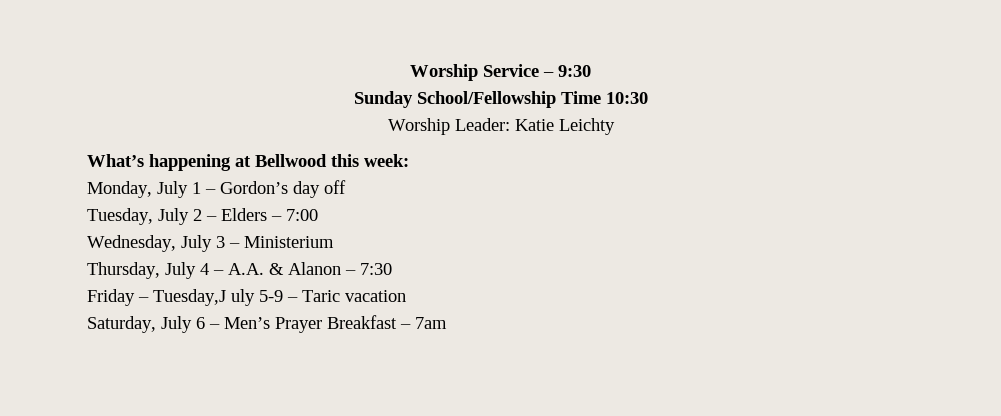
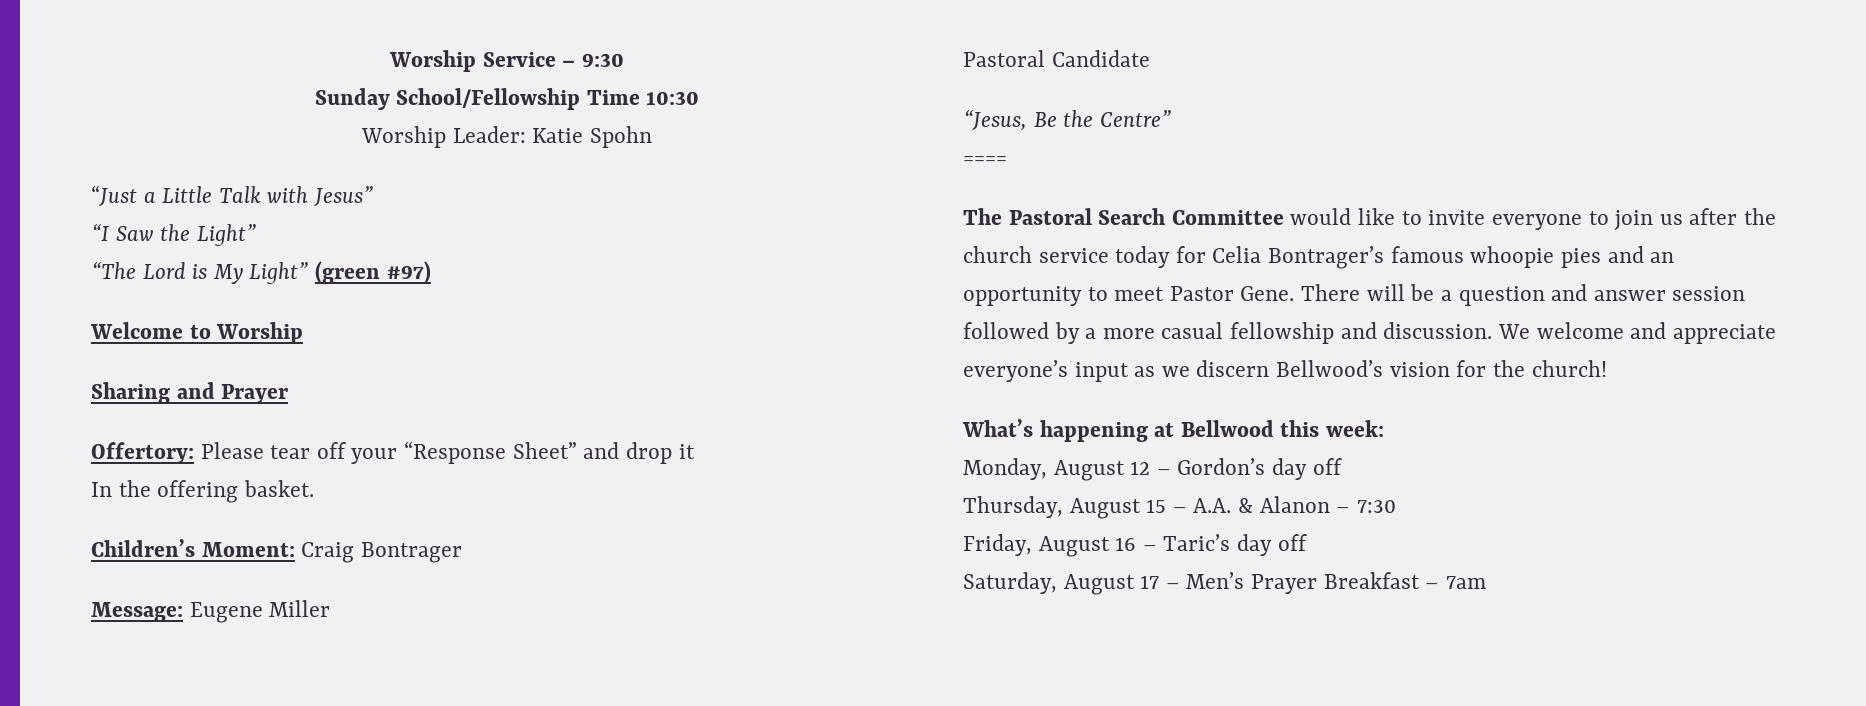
[558,118,615,135] Leichty -> [589,126,652,148] [91,185,374,207] [91,223,256,246] [91,261,431,284] [90,322,304,344] [91,382,289,404] [91,441,695,464] [91,480,314,503] [91,539,462,563] [91,600,331,623] [963,50,1150,67] [963,109,1171,131] [963,156,1007,165] [963,208,1776,230] [963,246,1675,269] [963,284,1746,306] [963,322,1776,344] [963,360,1607,382] Spohn // “Just a Little Talk with Jesus” // “I Saw the Light” // “The Lord is My Light” (green #97) // Welcome to Worship // Sharing and Prayer // Offertory: Please tear off your “Response Sheet” and drop it // In the offering basket. // Children’s Moment: Craig Bontrager // Message: Eugene Miller // Pastoral Candidate // “Jesus, Be the Centre” // ==== // The Pastoral Search Committee would like to invite everyone to join us after the church service today for Celia Bontrager’s famous whoopie pies and an opportunity to meet Pastor Gene. There will be a question and answer session followed by a more casual fellowship and discussion. We welcome and appreciate everyone’s input as we discern Bellwood’s vision for the church!
[157,181,201,198] July 1 -> [1053,460,1151,481] August 12
[87,208,318,225] [87,235,334,252] // Tuesday, July 2 – Elders – 7:00 // Wednesday, July 3 – Ministerium -> (1342, 466) none
[165,262,209,279] July 4 -> [1069,498,1167,519] August 15
[87,289,406,306] Friday – Tuesday,J uly 5-9 – Taric vacation -> [963,534,1307,557] Friday, August 16 – Taric’s day off
[161,316,205,333] July 6 -> [1063,574,1160,595] August 17

